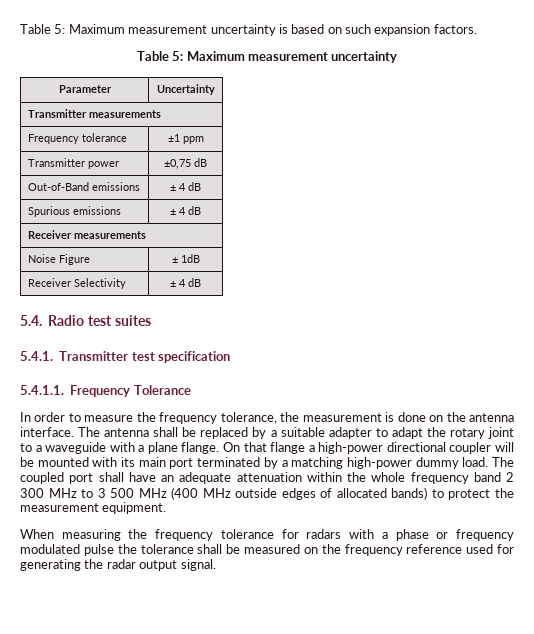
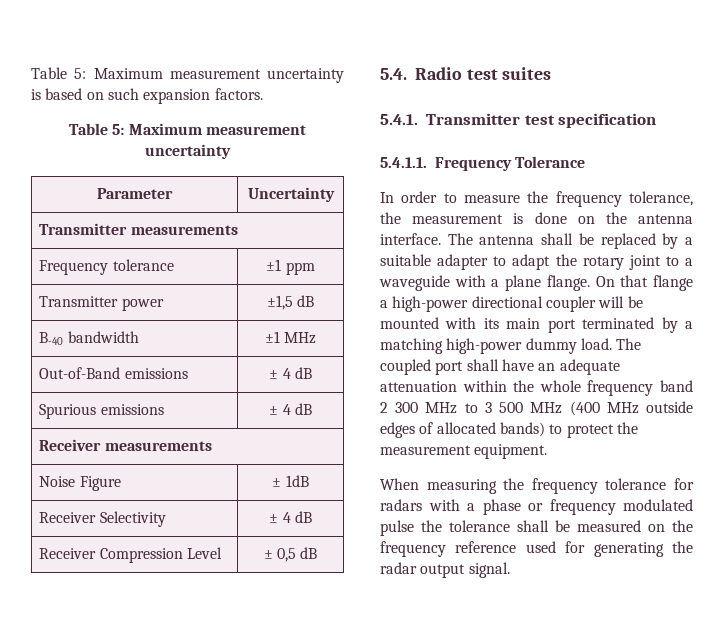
[164,158,207,169] ±0,75 dB -> [266,295,315,310] [39,331,139,345] [264,331,317,344] ±1,5 dB // B-40 bandwidth | ±1 MHz
(201, 282) none -> [39,547,222,563] [263,547,318,562] // Receiver Compression Level | ± 0,5 dB

